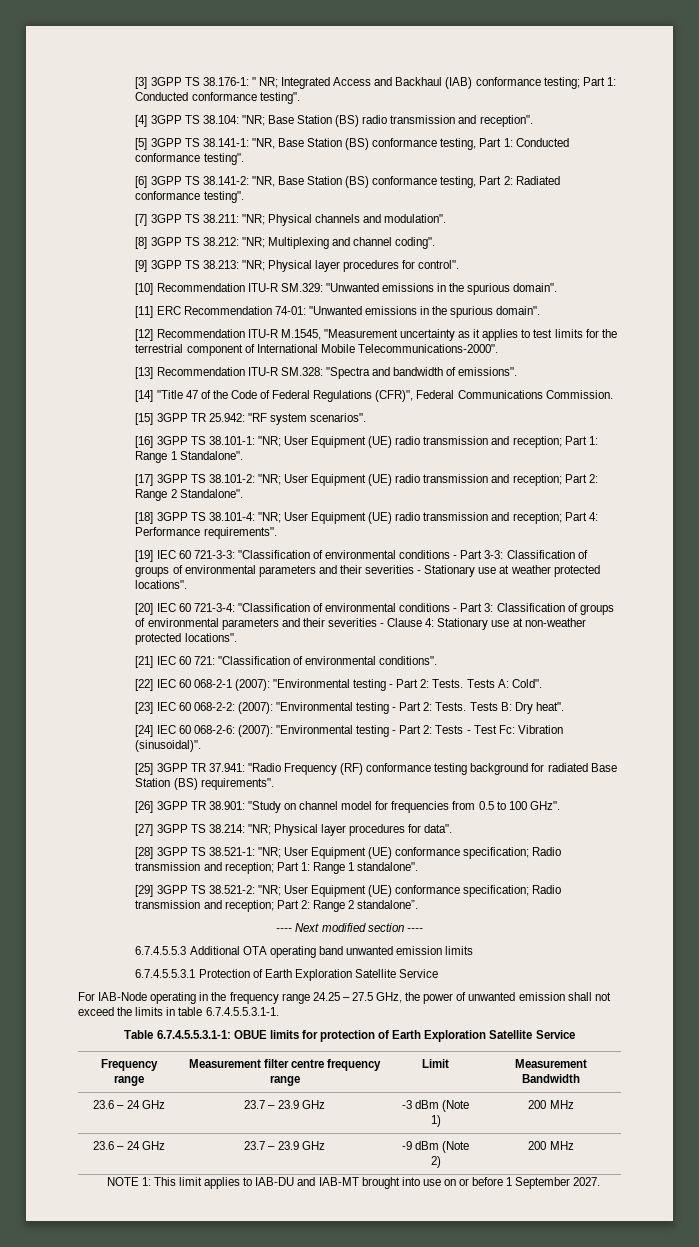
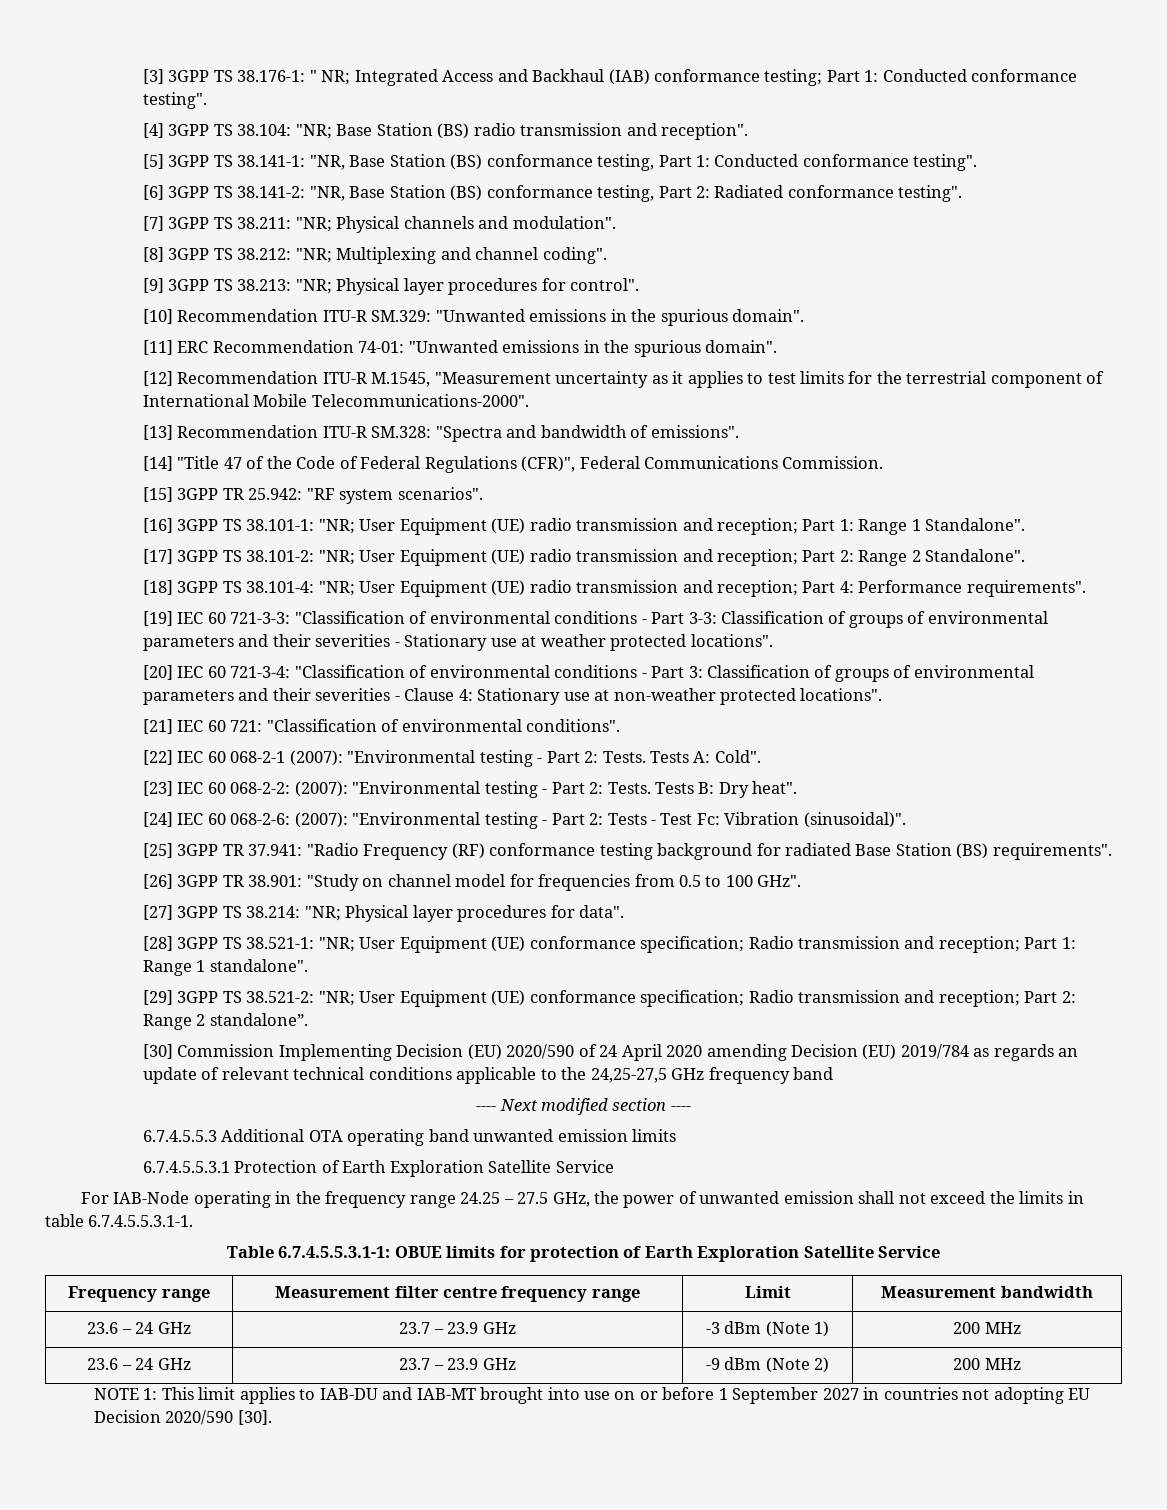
(419, 904) none -> [142,1044,1079,1061] [142,1067,833,1084] // [30] Commission Implementing Decision (EU) 2020/590 of 24 April 2020 amending Decision (EU) 2019/784 as regards an update of relevant technical conditions applicable to the 24,25-27,5 GHz frequency band
[522,1074,580,1083] Bandwidth -> [1000,1286,1093,1298] bandwidth
[573,1177,601,1186] 2027. -> [822,1387,1091,1404] [93,1410,272,1425] 2027 in countries not adopting EU Decision 2020/590 [30].

